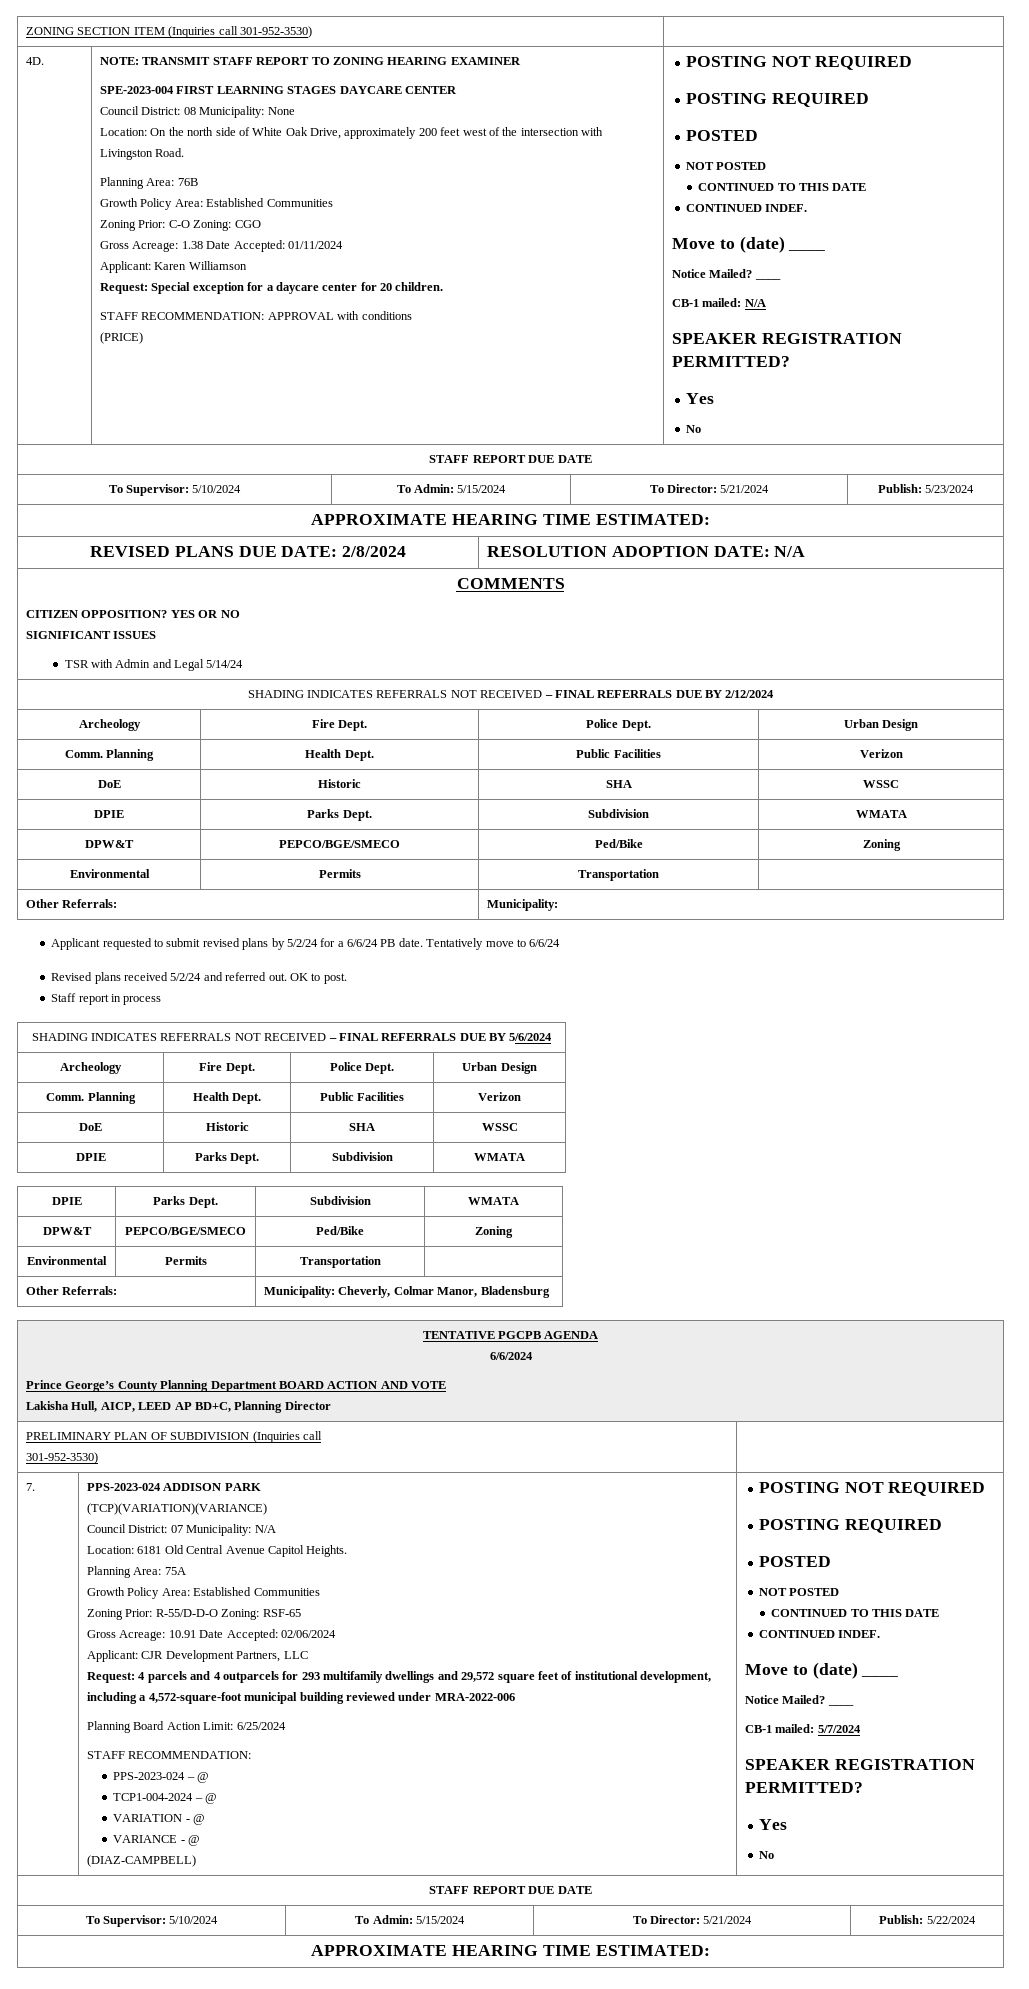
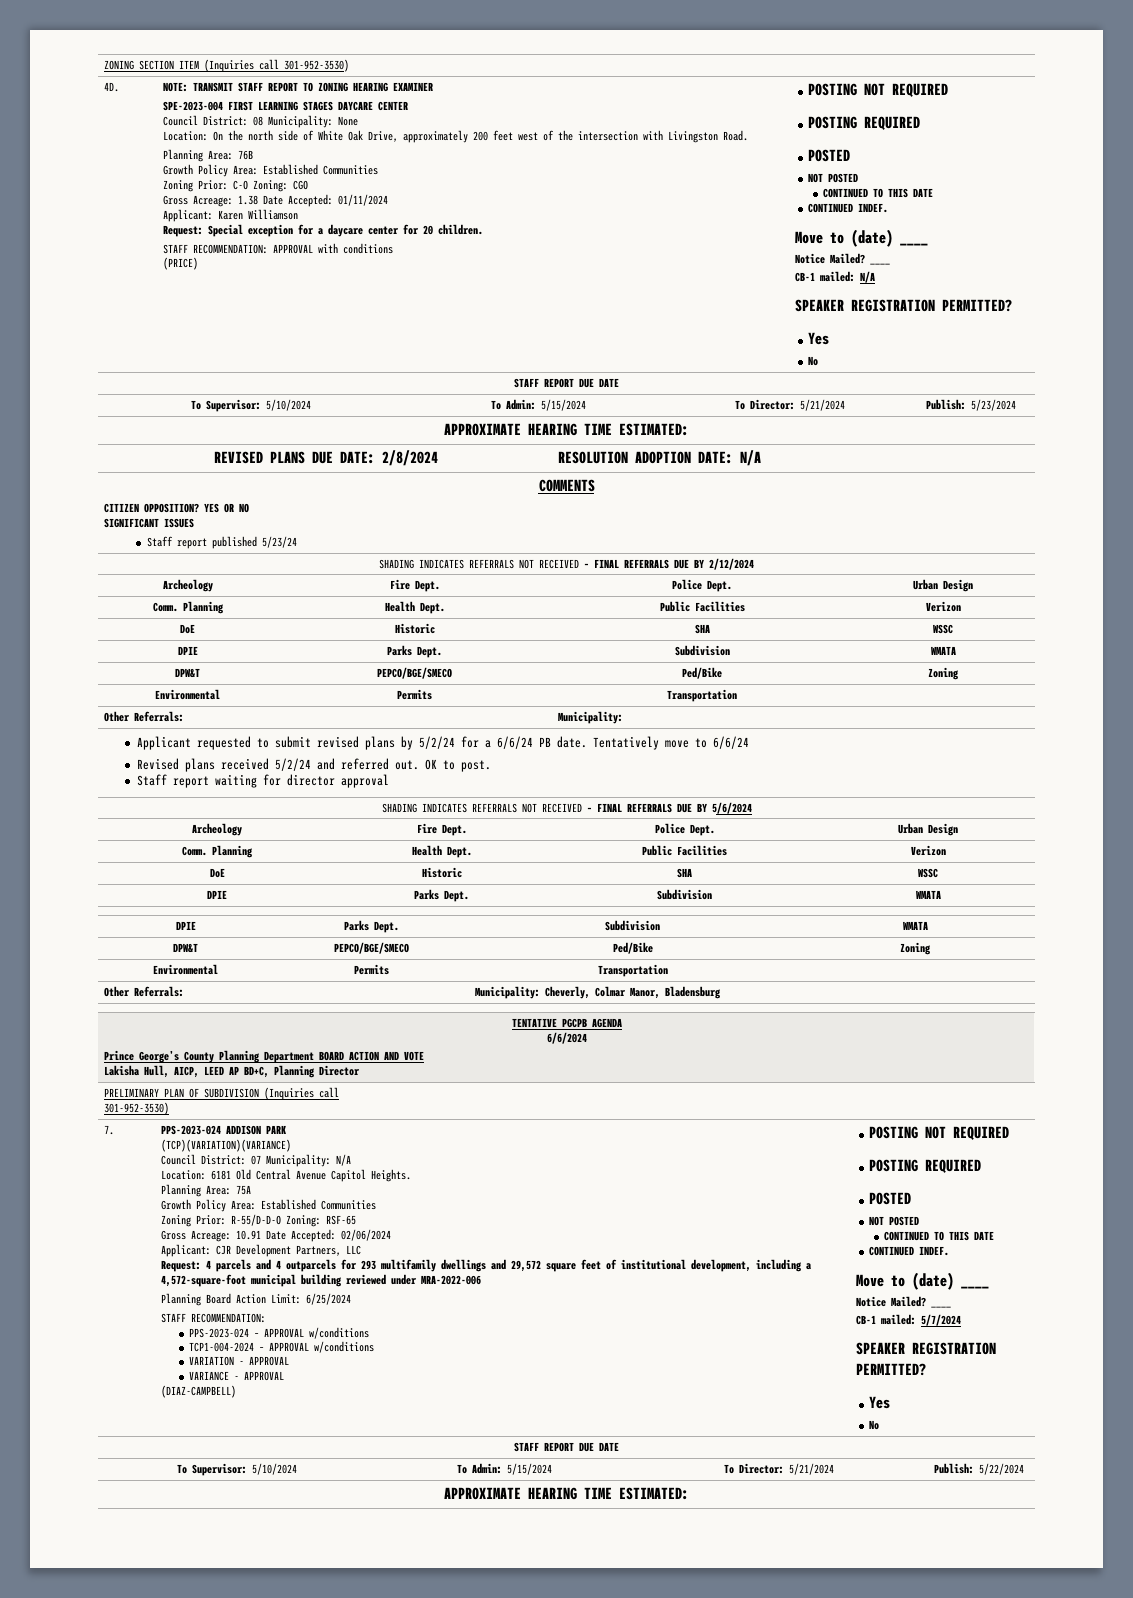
[64,659,244,671] TSR with Admin and Legal 5/14/24 -> [146,536,297,549] Staff report published 5/23/24
[111,994,162,1005] in process -> [215,774,390,788] waiting for director approval
[196,1772,209,1783] @ -> [263,1327,369,1339] APPROVAL w/conditions
[204,1793,217,1804] @ -> [268,1341,374,1353] APPROVAL w/conditions
[192,1814,205,1825] @ -> [248,1356,289,1366] APPROVAL
[187,1835,200,1846] @ -> [243,1371,284,1381] APPROVAL

